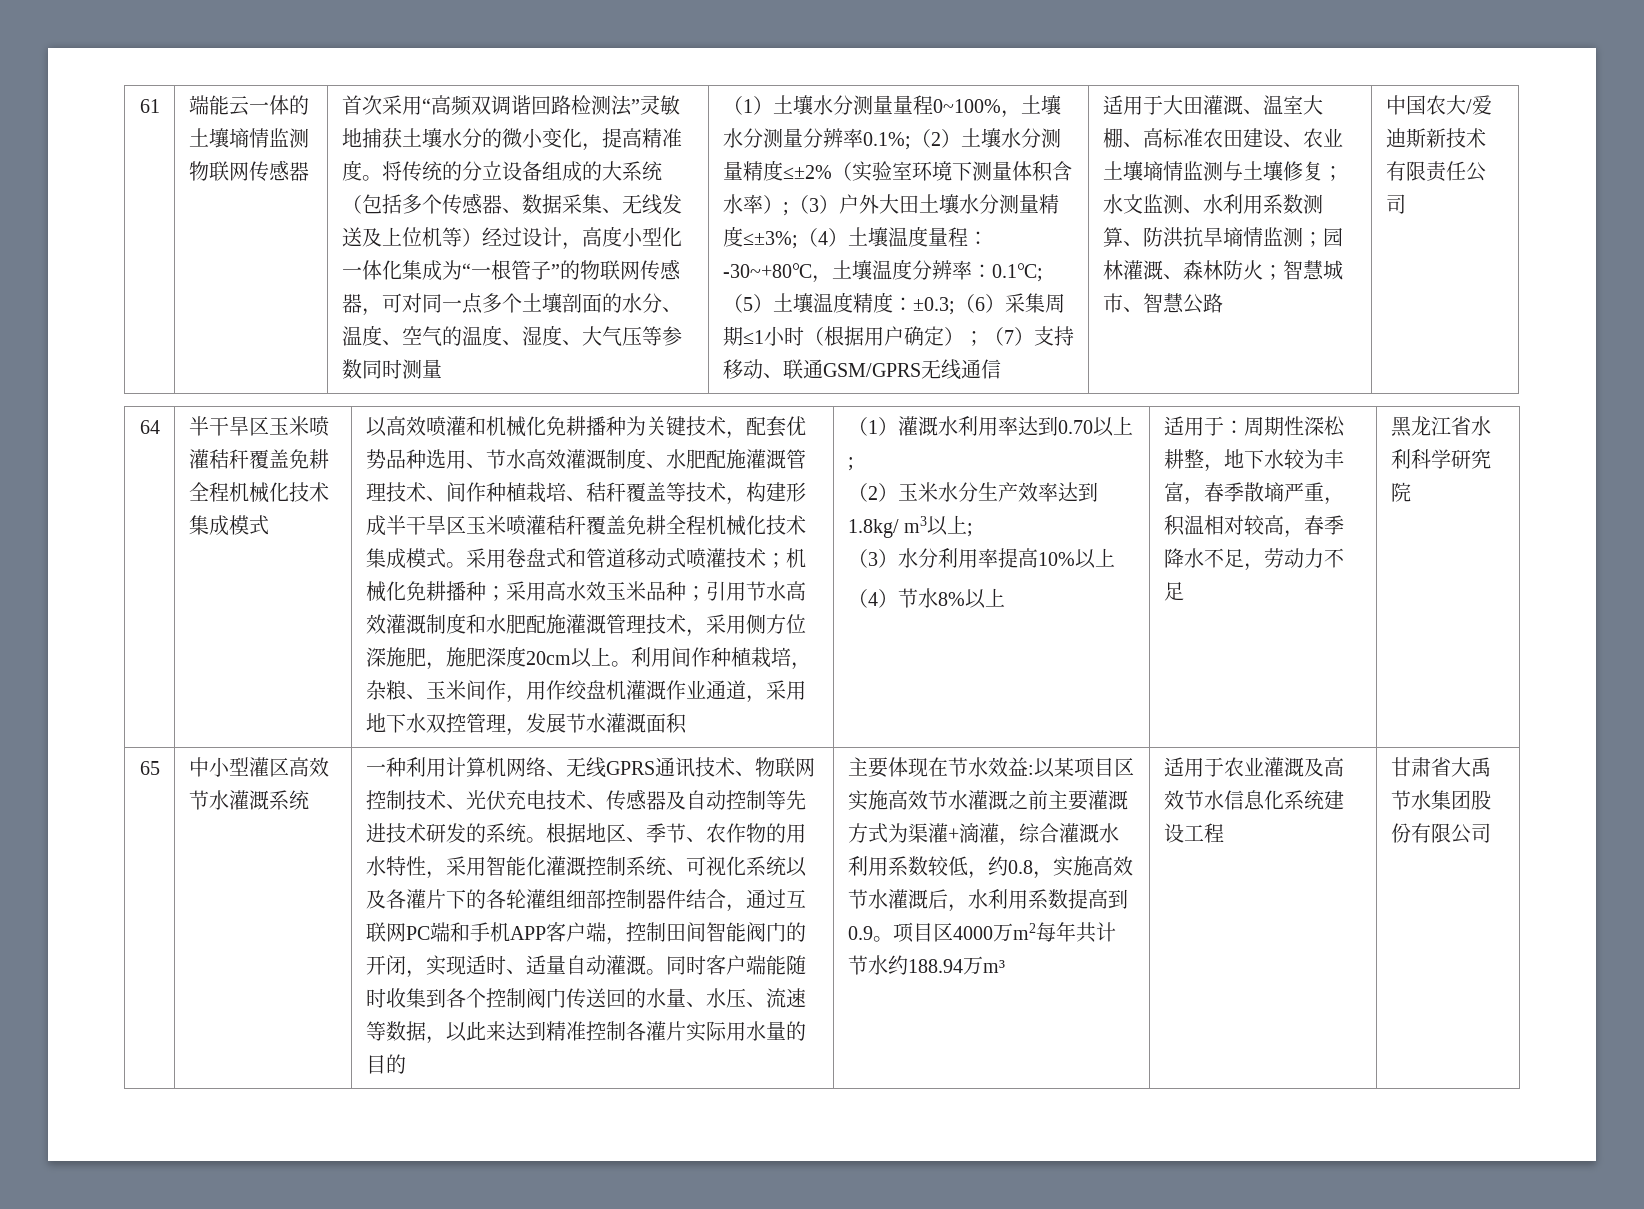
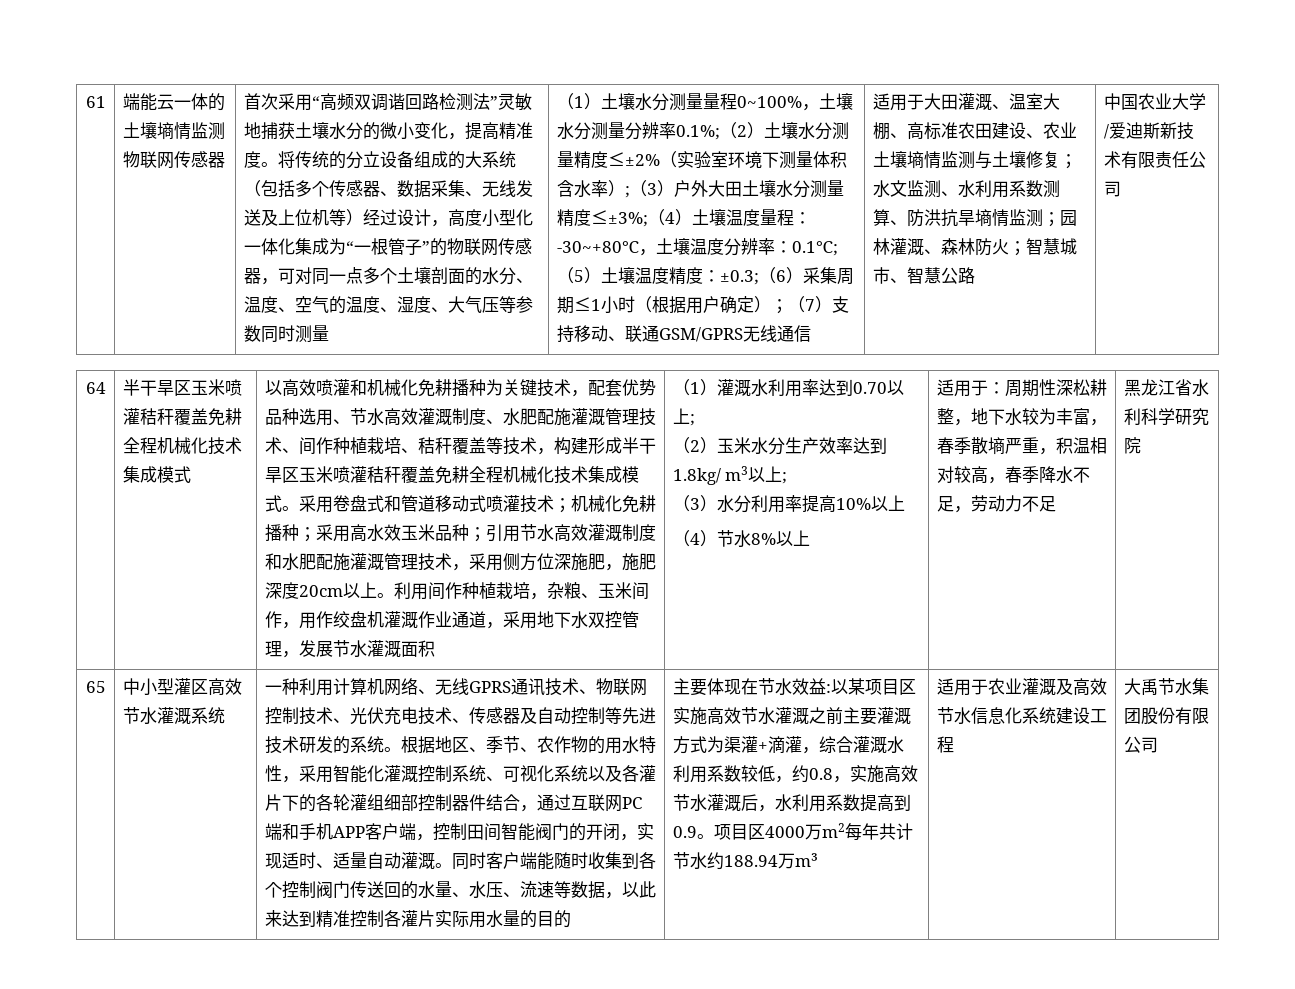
[1445,95,1466,115] 大 -> [1154,93,1206,110] 业大学
[1390,757,1451,777] 甘肃省 -> (954, 744) none

